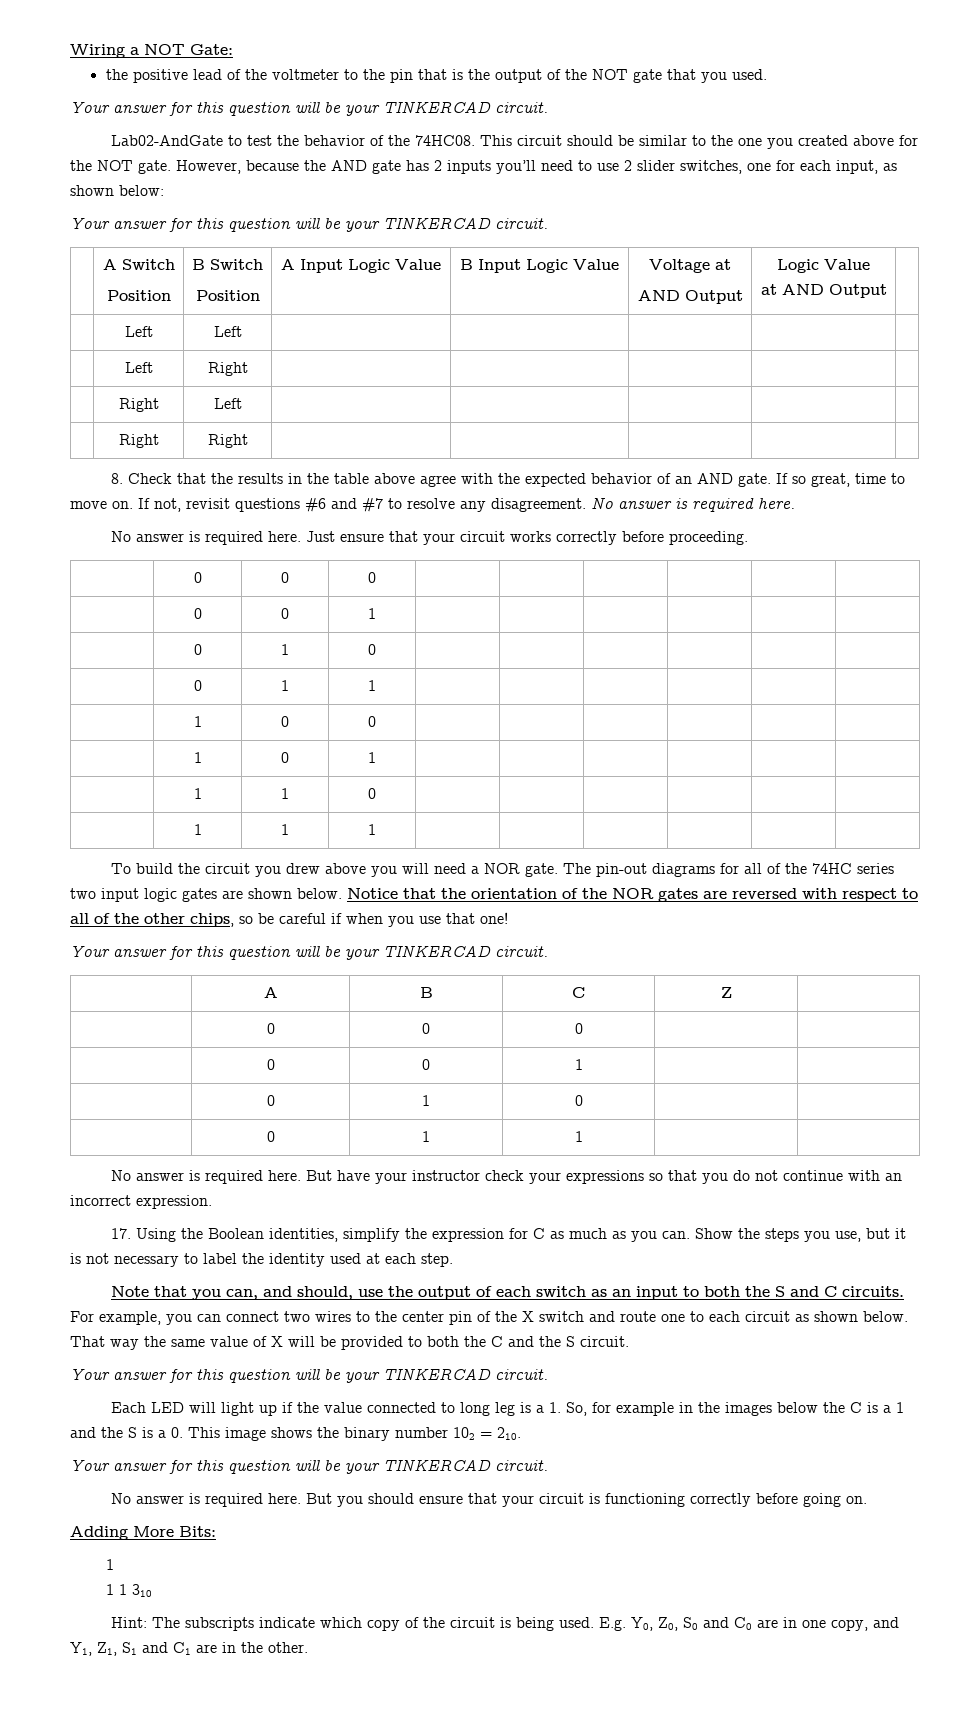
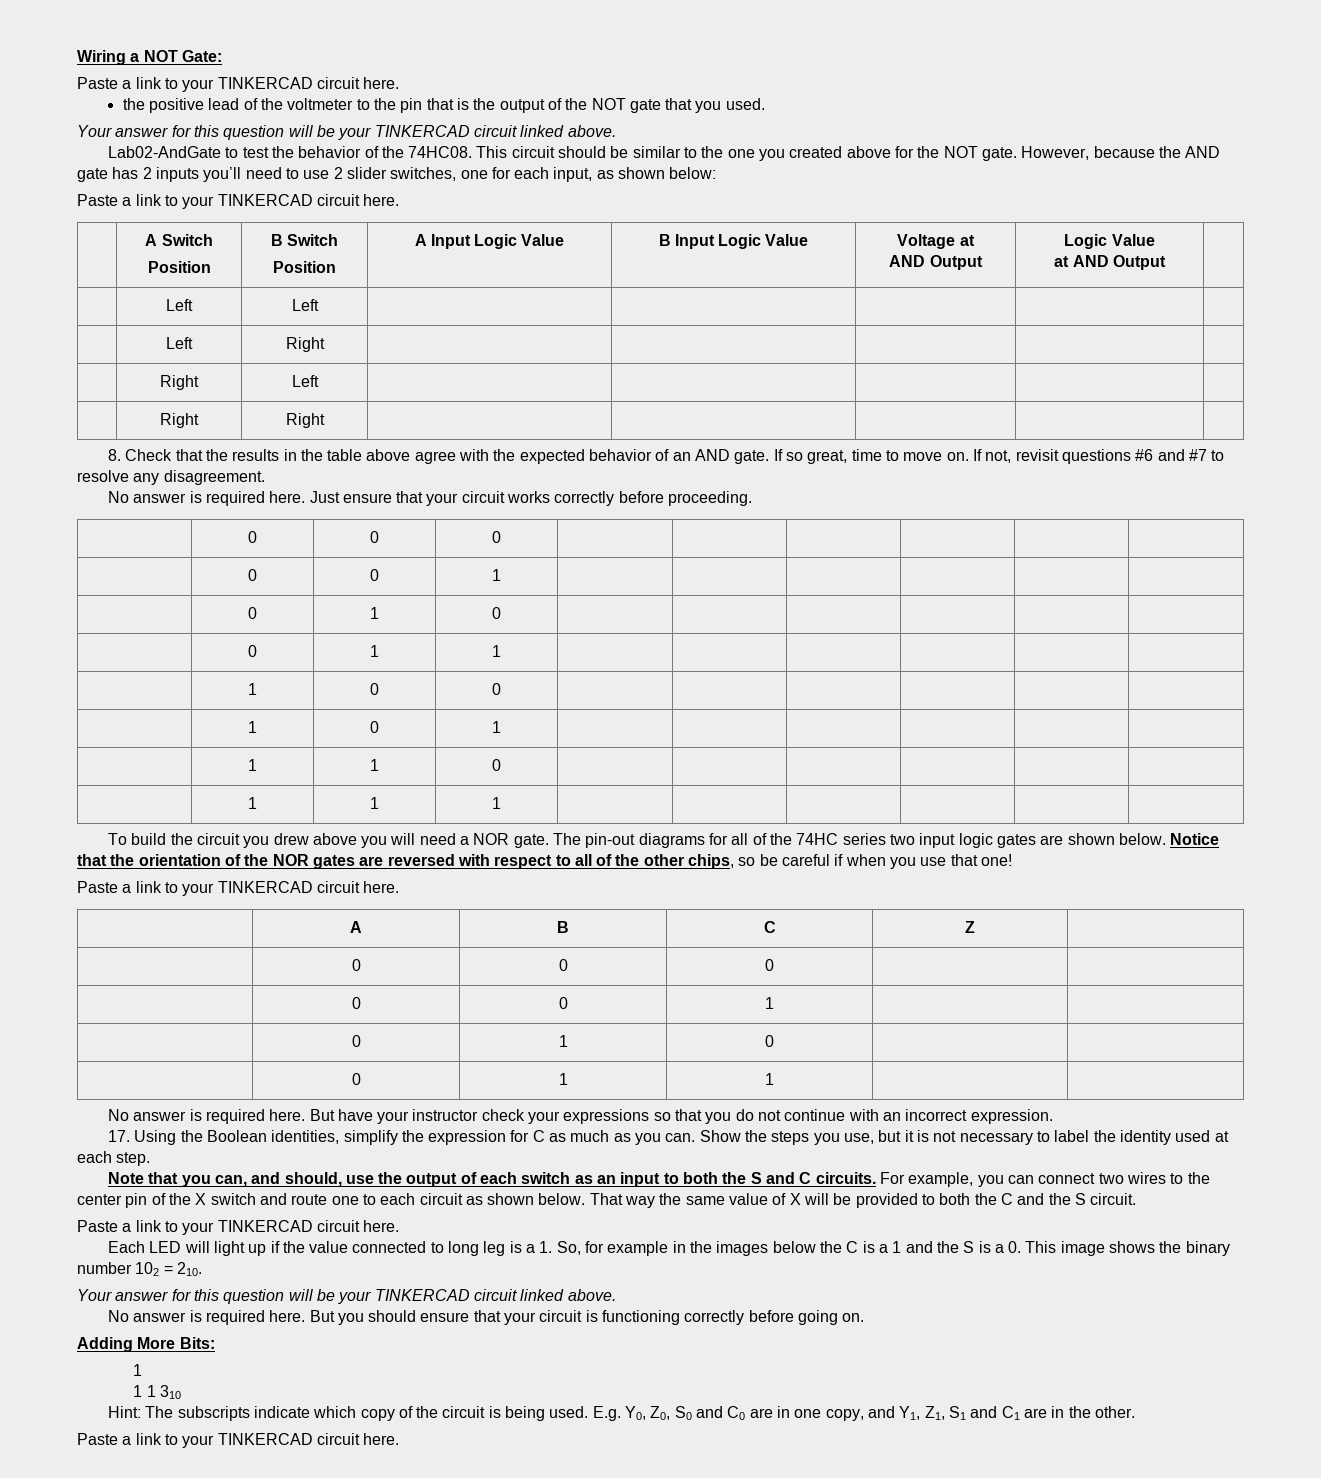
(233, 49) none -> [77,77,400,92] // Paste a link to your TINKERCAD circuit here.
[495,102,548,113] circuit. -> [473,125,616,137] circuit linked above.
[70,217,548,232] Your answer for this question will be your TINKERCAD circuit. -> [77,194,400,209] Paste a link to your TINKERCAD circuit here.
[591,497,795,512] No answer is required here. -> (265, 477) none
[70,945,548,960] Your answer for this question will be your TINKERCAD circuit. -> [77,881,400,896] Paste a link to your TINKERCAD circuit here.
[70,1368,548,1383] Your answer for this question will be your TINKERCAD circuit. -> [77,1220,400,1235] Paste a link to your TINKERCAD circuit here.
[495,1460,548,1471] circuit. -> [473,1289,616,1301] circuit linked above.
(308, 1647) none -> [77,1433,400,1448] // Paste a link to your TINKERCAD circuit here.

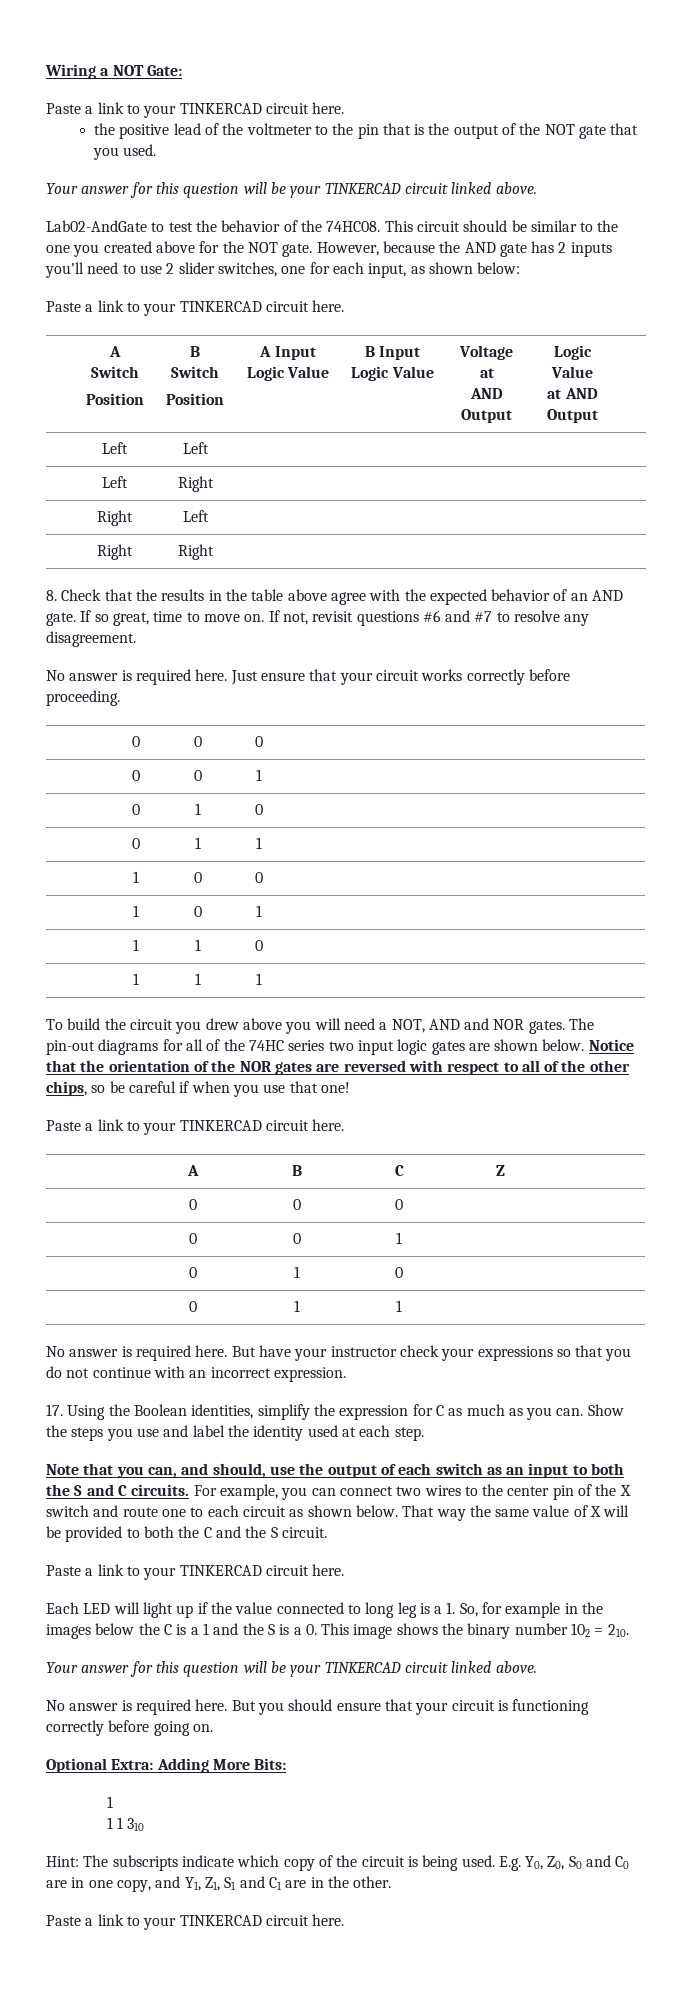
[473,833,549,848] NOR gate. -> [391,1018,565,1034] NOT, AND and NOR gates.
[843,1130,1050,1145] use, but it is not necessary to -> [136,1425,189,1437] use and
(865, 1317) none -> [46,1758,154,1773] Optional Extra:

